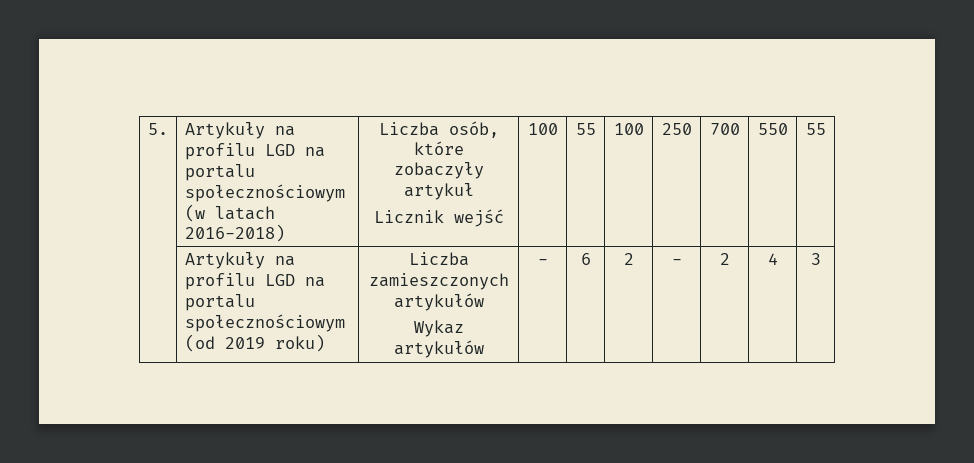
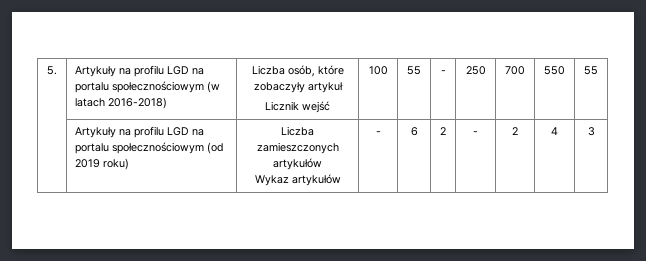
[613,123,644,135] 100 -> [440,70,446,74] -

